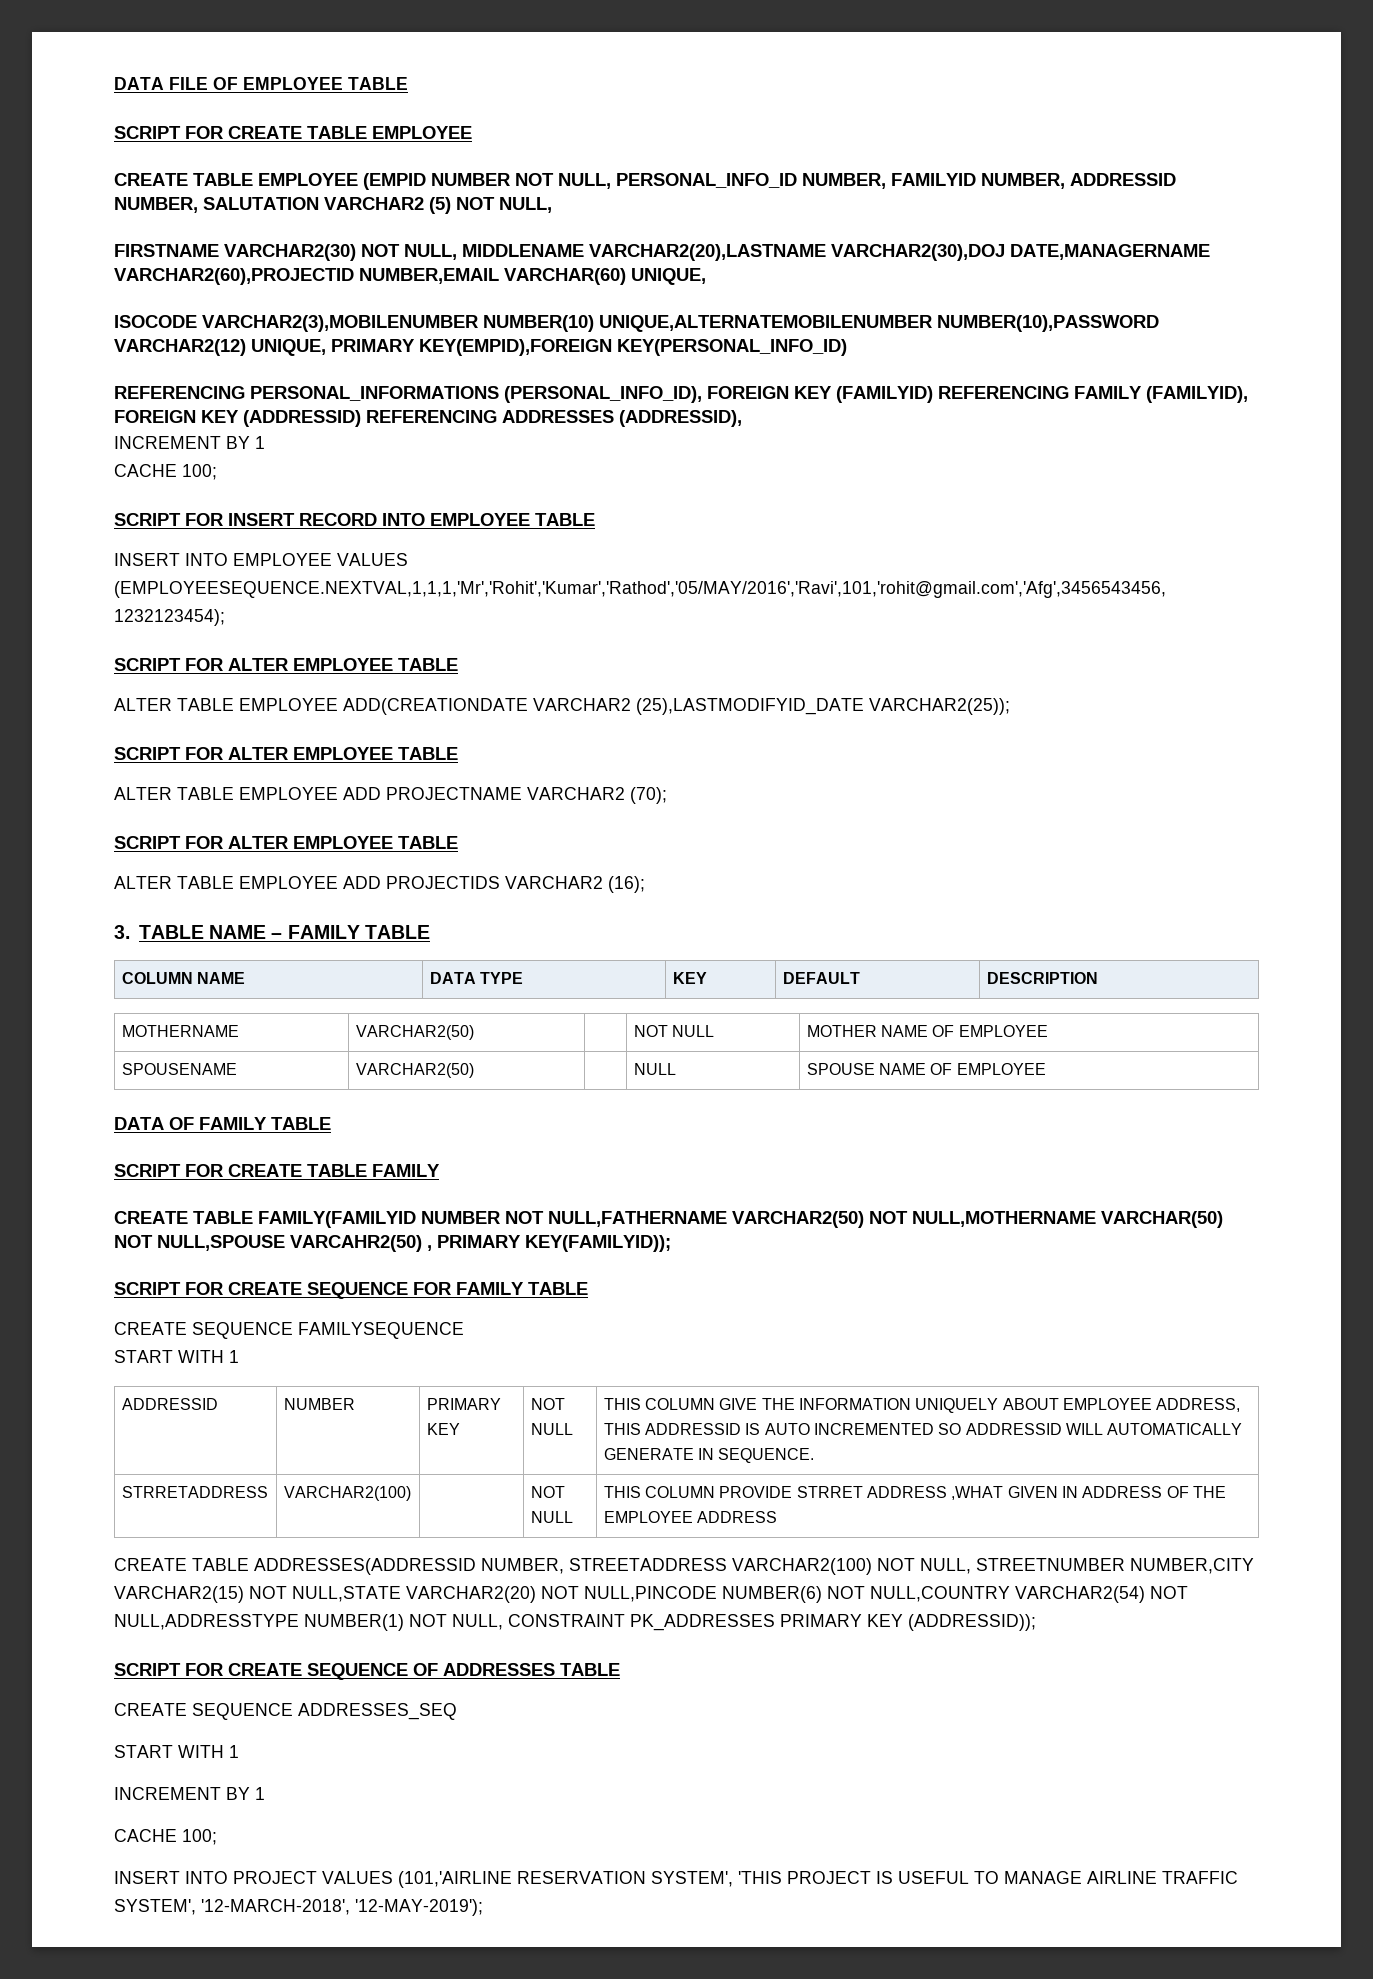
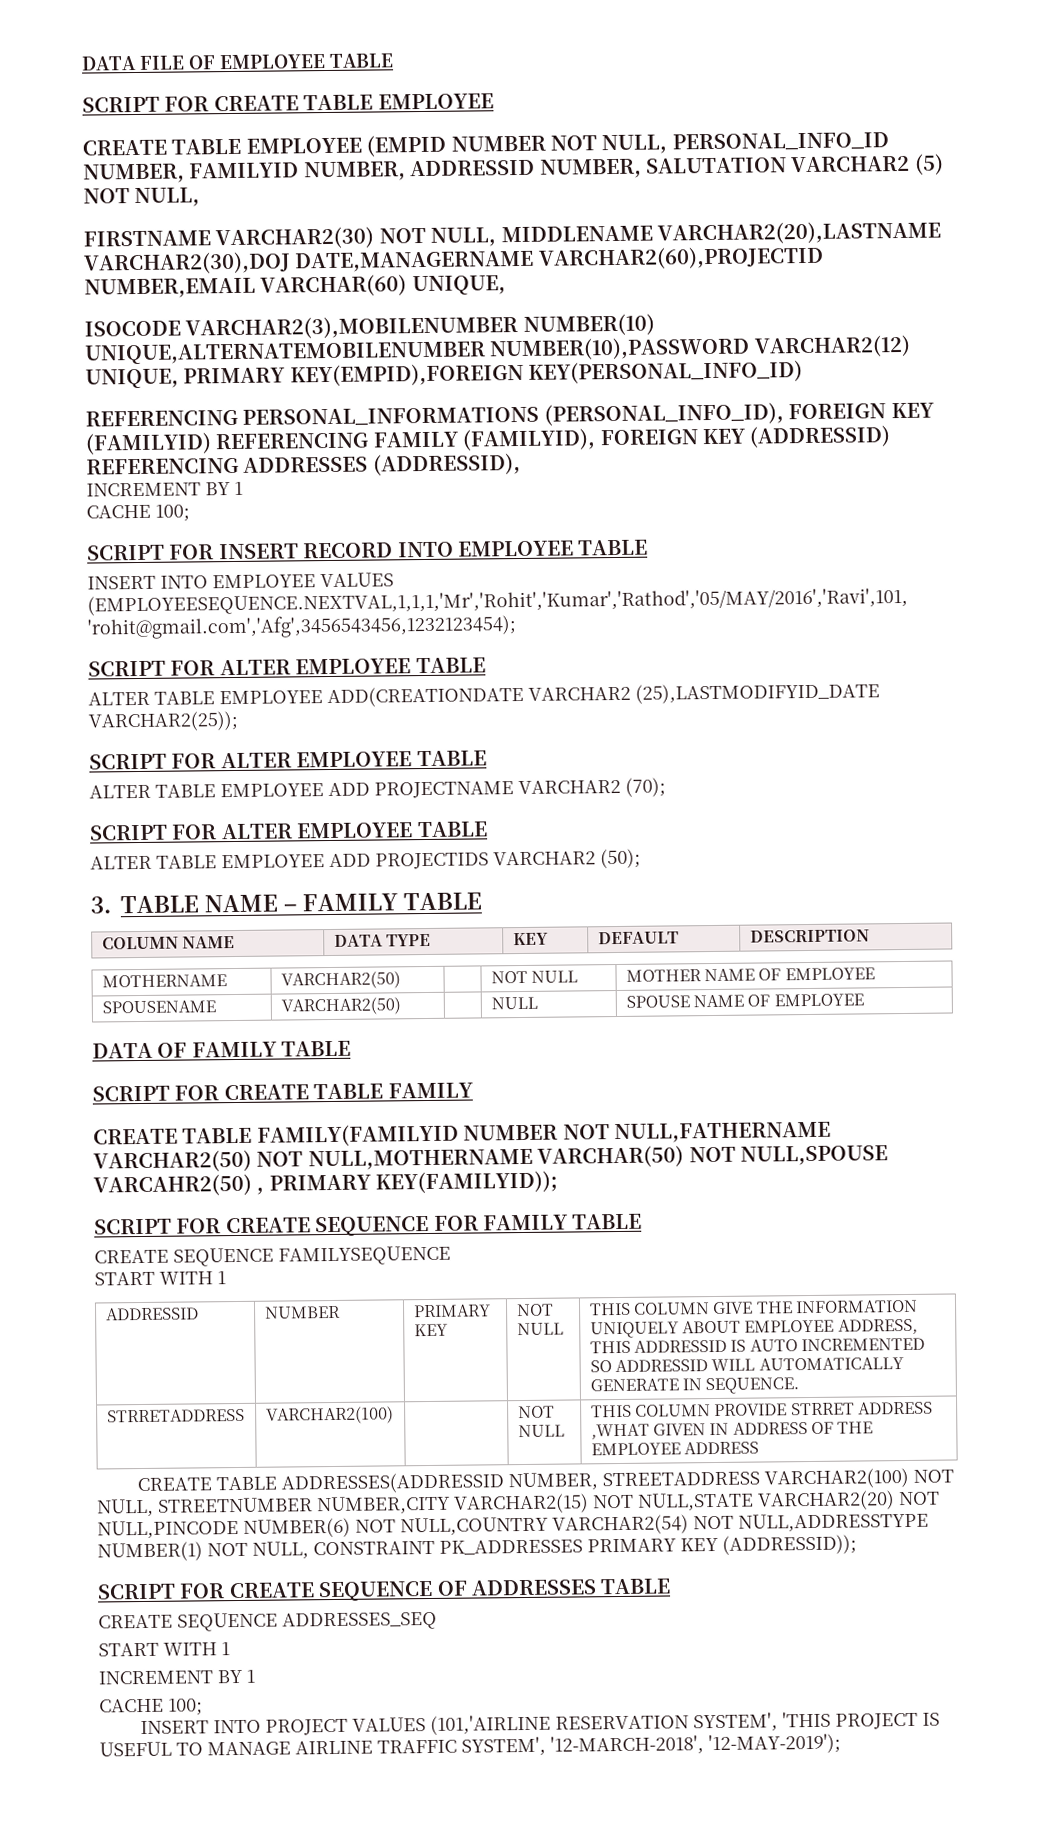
[608,876,645,893] (16); -> [600,848,641,869] (50);

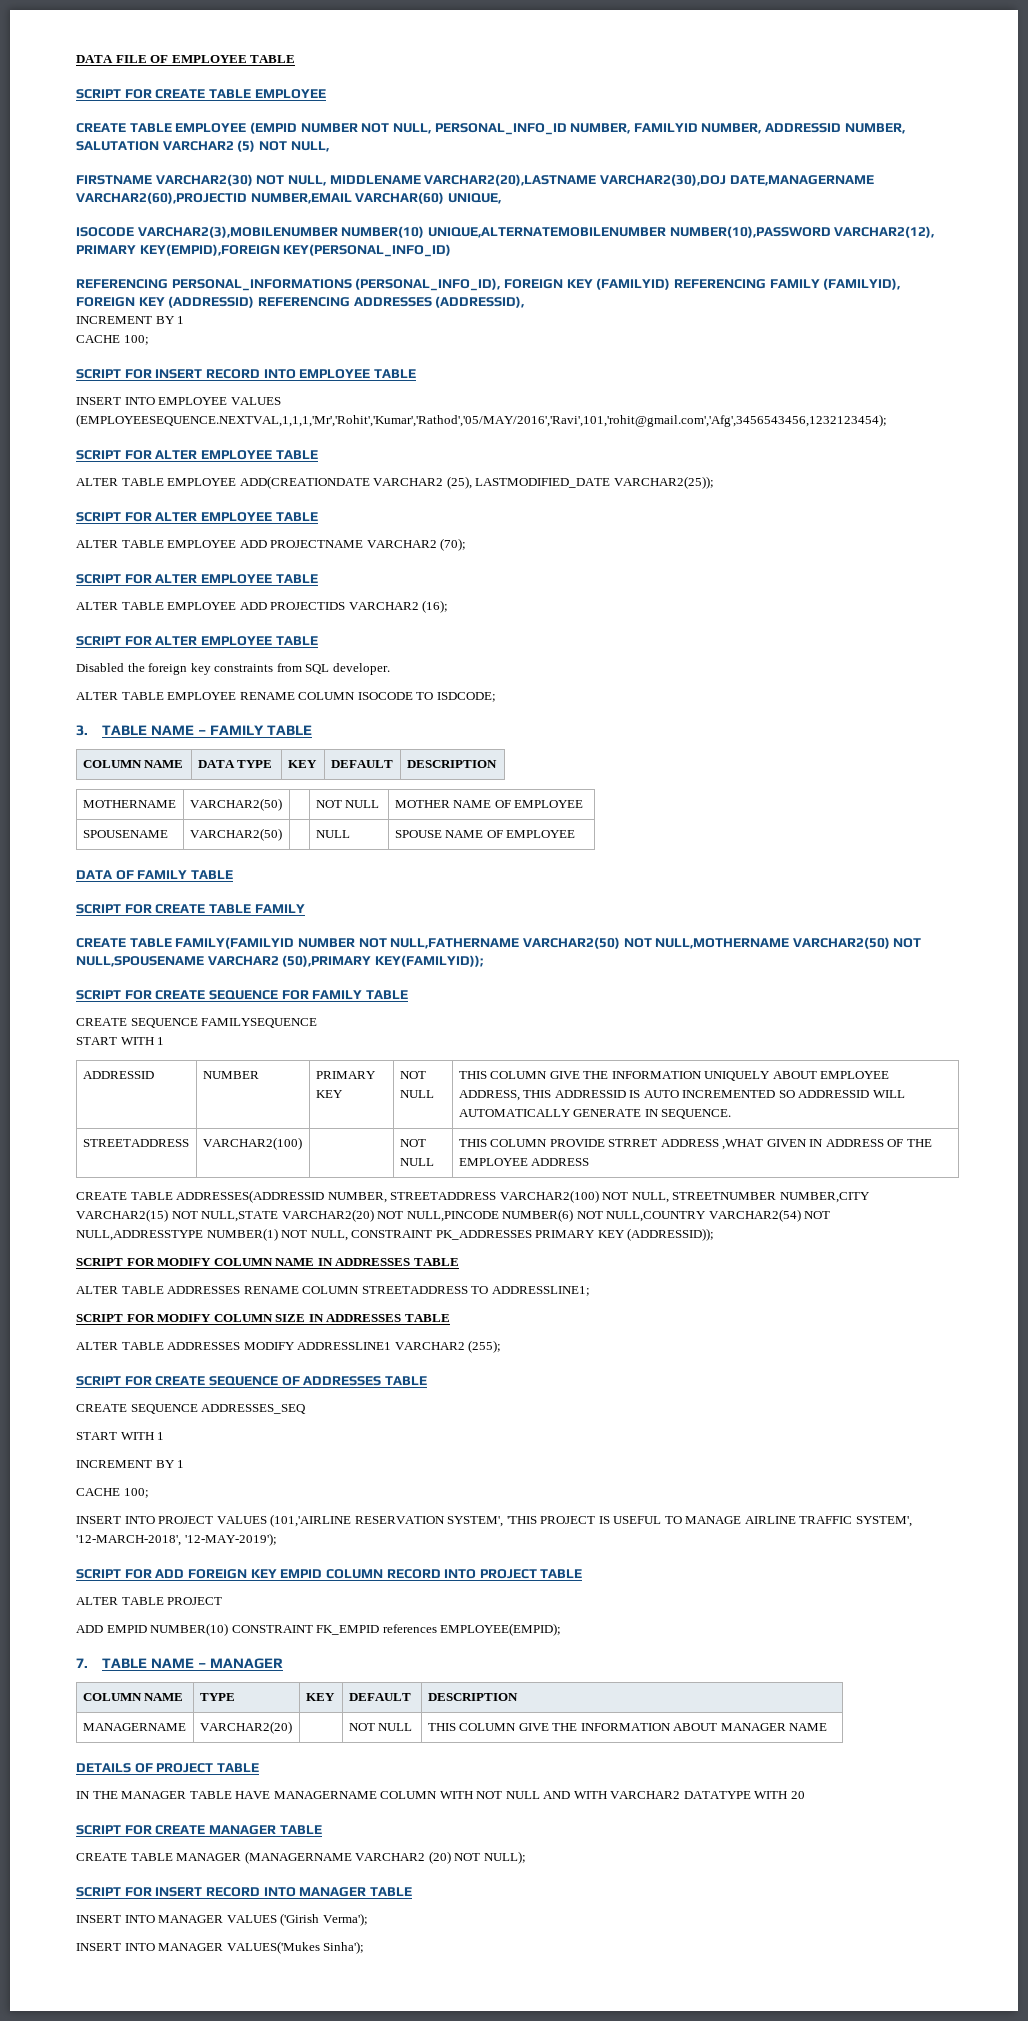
[753,334,911,358] [85,368,179,389] VARCHAR2(12) UNIQUE, -> [834,226,935,238] VARCHAR2(12),
[635,682,880,704] (25),LASTMODIFYID_DATE -> [446,476,611,489] (25), LASTMODIFIED_DATE
[600,848,641,869] (50); -> [422,600,449,613] [76,636,318,646] [76,663,390,675] [76,692,496,702] (16); // SCRIPT FOR ALTER EMPLOYEE TABLE // Disabled the foreign key constraints from SQL developer. // ALTER TABLE EMPLOYEE RENAME COLUMN ISOCODE TO ISDCODE;
[537,1145,888,1168] [93,1173,371,1197] VARCHAR(50) NOT NULL,SPOUSE VARCAHR2(50) , PRIMARY -> [792,937,922,949] [76,955,372,967] VARCHAR2(50) NOT NULL,SPOUSENAME VARCHAR2 (50),PRIMARY
[106,1408,245,1423] STRRETADDRESS -> [82,1139,189,1147] STREETADDRESS
(857, 1544) none -> [76,1258,459,1266] [76,1286,590,1296] [76,1314,450,1322] [76,1340,502,1353] // SCRIPT FOR MODIFY COLUMN NAME IN ADDRESSES TABLE // ALTER TABLE ADDRESSES RENAME COLUMN STREETADDRESS TO ADDRESSLINE1; // SCRIPT FOR MODIFY COLUMN SIZE IN ADDRESSES TABLE // ALTER TABLE ADDRESSES MODIFY ADDRESSLINE1 VARCHAR2 (255);
(841, 1744) none -> [76,1569,583,1579] [76,1597,223,1605] [76,1623,562,1636] [76,1658,283,1669] [82,1693,184,1701] [199,1693,235,1701] [305,1693,335,1701] [348,1693,411,1701] [427,1693,518,1701] [82,1723,186,1731] [199,1721,292,1734] [348,1723,413,1731] [427,1723,828,1731] [76,1763,259,1773] [76,1791,805,1799] [76,1825,322,1835] [76,1851,526,1864] [76,1887,412,1897] [76,1913,368,1926] [76,1941,365,1954] // SCRIPT FOR ADD FOREIGN KEY EMPID COLUMN RECORD INTO PROJECT TABLE // ALTER TABLE PROJECT // ADD EMPID NUMBER(10) CONSTRAINT FK_EMPID references EMPLOYEE(EMPID); // 7. TABLE NAME – MANAGER // COLUMN NAME | TYPE | KEY | DEFAULT | DESCRIPTION // MANAGERNAME | VARCHAR2(20) | | NOT NULL | THIS COLUMN GIVE THE INFORMATION ABOUT MANAGER NAME // DETAILS OF PROJECT TABLE // IN THE MANAGER TABLE HAVE MANAGERNAME COLUMN WITH NOT NULL AND WITH VARCHAR2 DATATYPE WITH 20 // SCRIPT FOR CREATE MANAGER TABLE // CREATE TABLE MANAGER (MANAGERNAME VARCHAR2 (20) NOT NULL); // SCRIPT FOR INSERT RECORD INTO MANAGER TABLE // INSERT INTO MANAGER VALUES ('Girish Verma'); // INSERT INTO MANAGER VALUES('Mukes Sinha');

